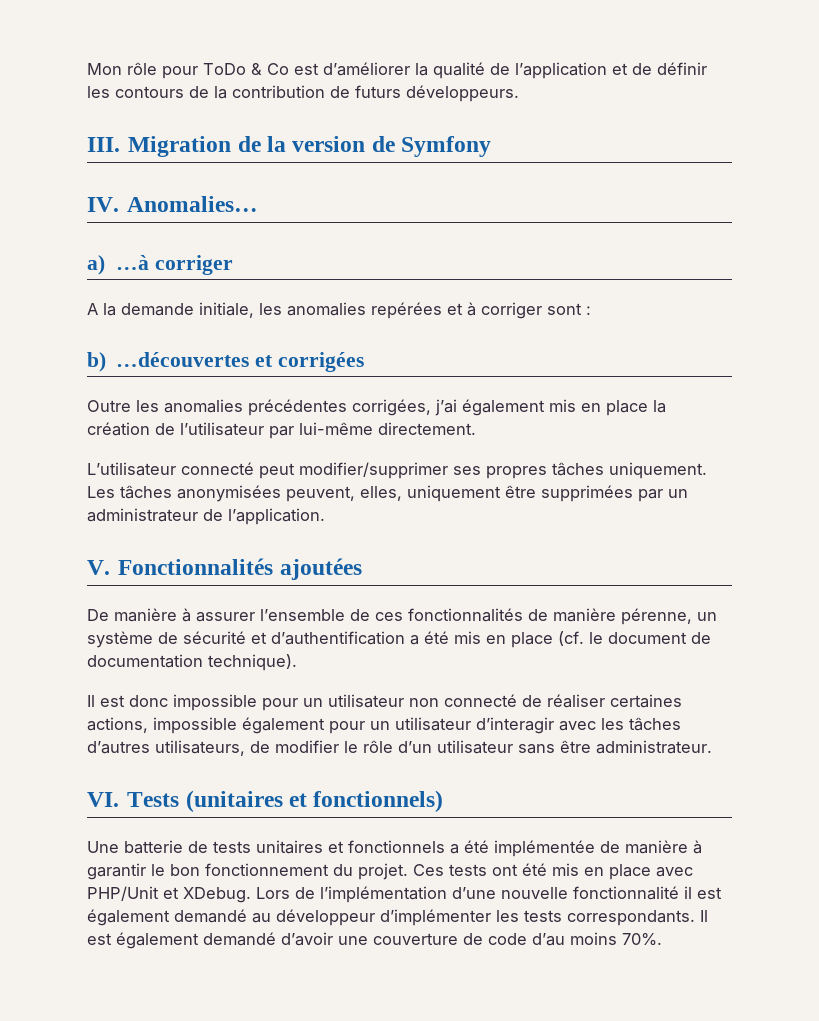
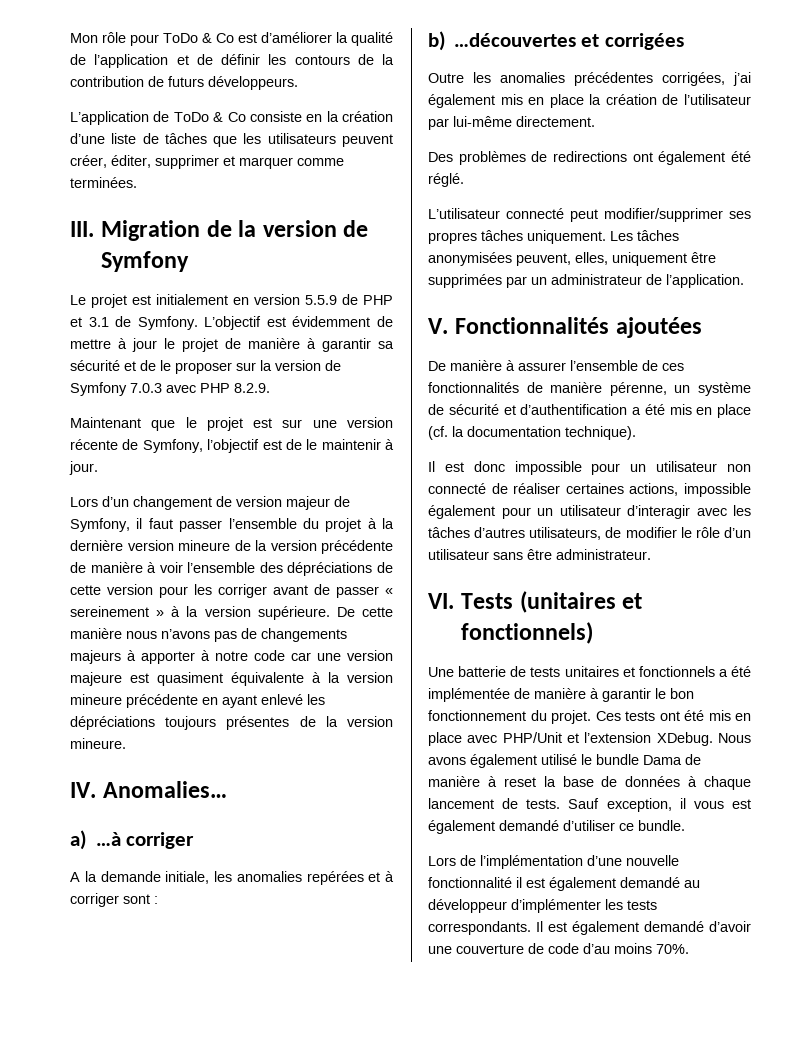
(519, 93) none -> [70,111,393,125] [70,133,393,147] [70,155,344,169] [70,177,137,188] // L’application de ToDo & Co consiste en la création d’une liste de tâches que les utilisateurs peuvent créer, éditer, supprimer et marquer comme terminées.
(491, 146) none -> [70,294,393,308] [70,316,393,330] [70,338,394,352] [70,360,341,374] [70,382,270,396] [70,417,393,431] [70,439,394,453] [69,461,98,475] [70,496,350,510] [70,518,394,532] [70,540,393,554] [70,562,393,576] [70,584,393,598] [70,606,393,620] [70,628,347,642] [70,650,393,664] [70,672,393,686] [70,694,325,708] [70,716,393,730] [70,738,126,749] // Le projet est initialement en version 5.5.9 de PHP et 3.1 de Symfony. L’objectif est évidemment de mettre à jour le projet de manière à garantir sa sécurité et de le proposer sur la version de Symfony 7.0.3 avec PHP 8.2.9. // Maintenant que le projet est sur une version récente de Symfony, l’objectif est de le maintenir à jour. // Lors d’un changement de version majeur de Symfony, il faut passer l’ensemble du projet à la dernière version mineure de la version précédente de manière à voir l’ensemble des dépréciations de cette version pour les corriger avant de passer « sereinement » à la version supérieure. De cette manière nous n’avons pas de changements majeurs à apporter à notre code car une version majeure est quasiment équivalente à la version mineure précédente en ayant enlevé les dépréciations toujours présentes de la version mineure.
(476, 428) none -> [428,151,751,165] [428,173,464,187] // Des problèmes de redirections ont également été réglé.
[589,632,711,644] le document de -> [452,426,464,437] la
[183,887,251,903] XDebug. -> [584,732,751,746] [428,754,701,768] [428,776,751,790] [428,798,751,812] [428,820,685,834] l’extension XDebug. Nous avons également utilisé le bundle Dama de manière à reset la base de données à chaque lancement de tests. Sauf exception, il vous est également demandé d’utiliser ce bundle. //

